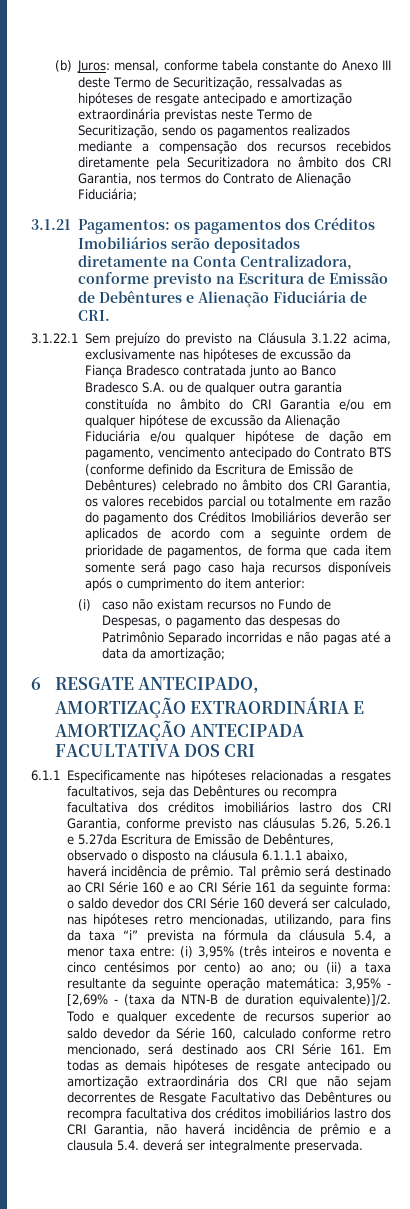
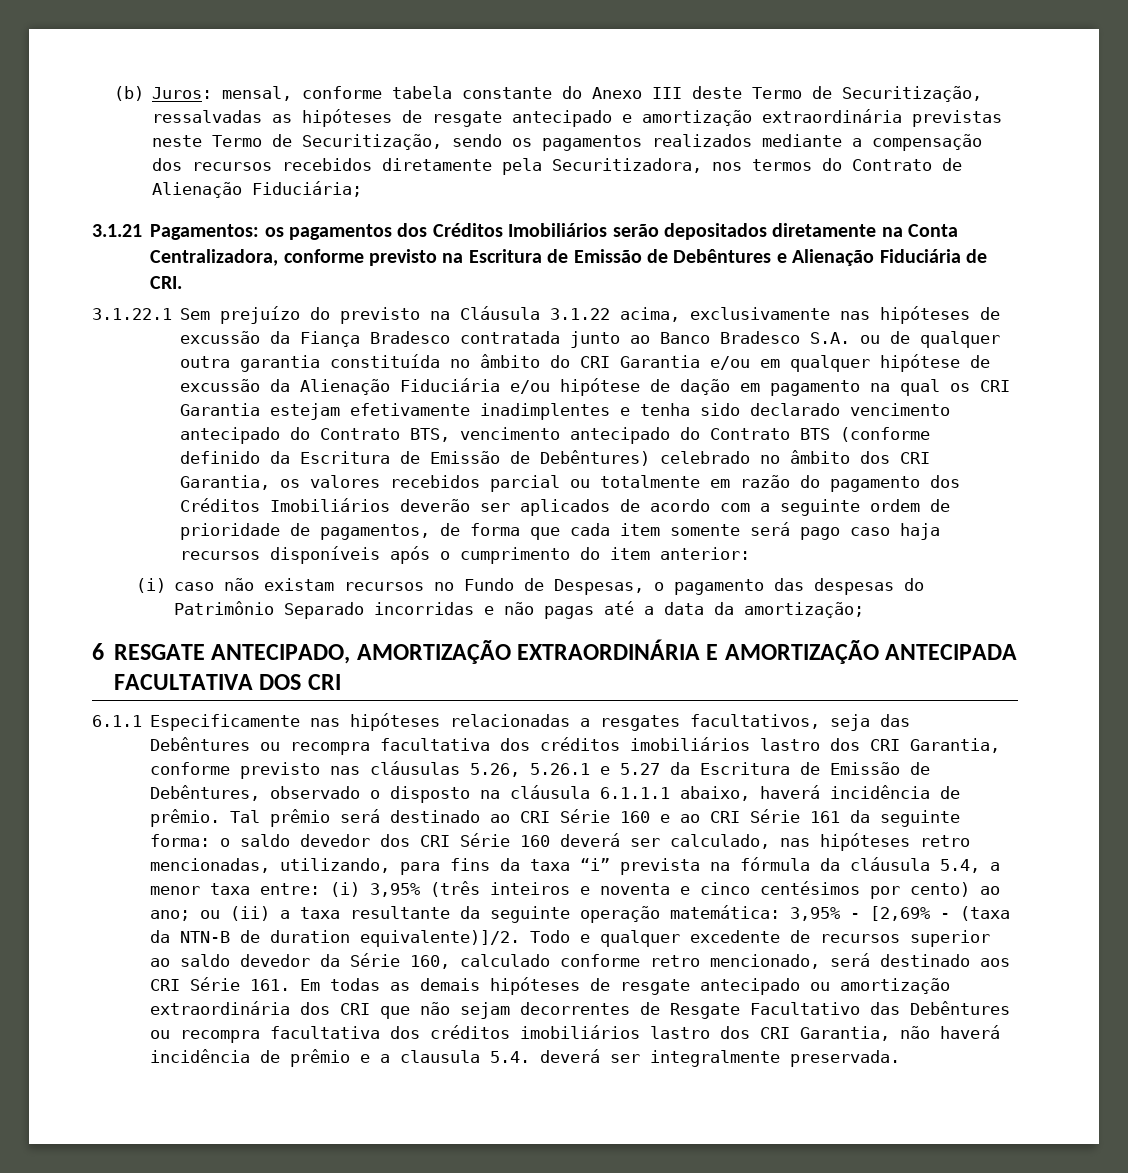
[187,156,392,168] [78,173,133,185] Securitizadora no âmbito dos CRI Garantia, -> [552,158,703,173] Securitizadora,
[185,431,235,444] qualquer -> (551, 387) none
[84,447,154,460] pagamento, -> [770,379,1011,396] [180,403,951,420] [180,427,451,444] pagamento na qual os CRI Garantia estejam efetivamente inadimplentes e tenha sido declarado vencimento antecipado do Contrato BTS,
[77,834,117,845] 5.27da -> [620,762,691,775] 5.27 da

